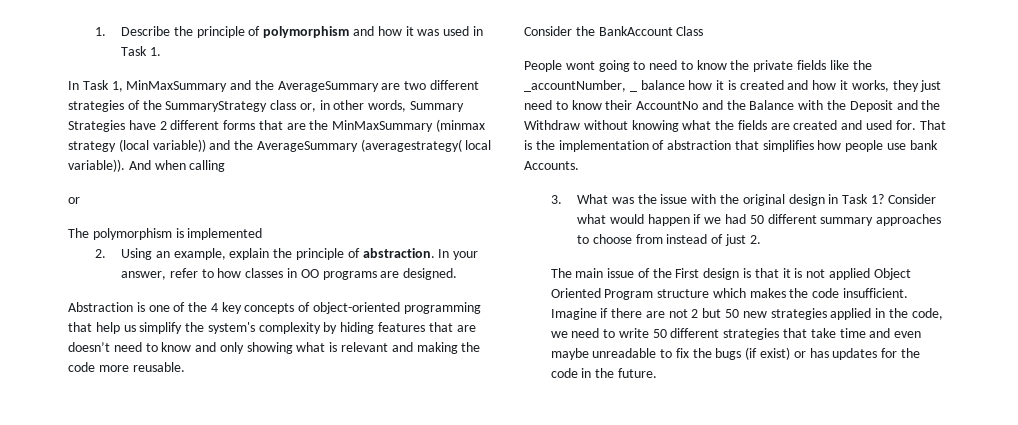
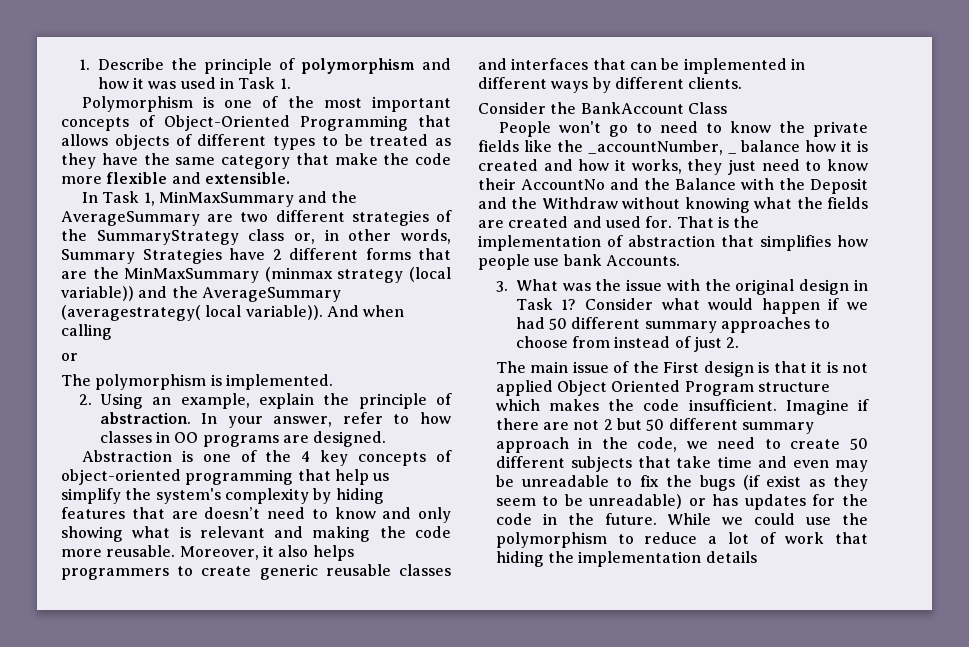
(161, 51) none -> [81,96,451,112] [61,115,451,131] [61,134,451,150] [61,153,451,169] [61,172,290,184] // Polymorphism is one of the most important concepts of Object-Oriented Programming that allows objects of different types to be treated as they have the same category that make the code more flexible and extensible.
[187,228,263,240] implemented -> [225,374,333,390] implemented.
(185, 367) none -> [179,545,354,561] [61,564,451,580] [478,58,805,74] [478,77,743,93] Moreover, it also helps programmers to create generic reusable classes and interfaces that can be implemented in different ways by different clients.
[565,60,630,72] wont going -> [558,121,628,137] won't go
[742,308,872,320] new strategies applied -> [668,418,815,434] [495,437,569,453] different summary approach
[618,328,780,340] write 50 different strategies -> [790,438,868,450] [495,456,632,472] create 50 different subjects
[550,348,589,360] maybe -> [835,460,868,472] [495,475,514,487] may be
[759,347,790,360] exist) -> [766,475,868,491] [495,494,683,509] exist as they seem to be unreadable)
(657, 373) none -> [667,513,868,525] [495,532,868,548] [495,551,757,567] While we could use the polymorphism to reduce a lot of work that hiding the implementation details

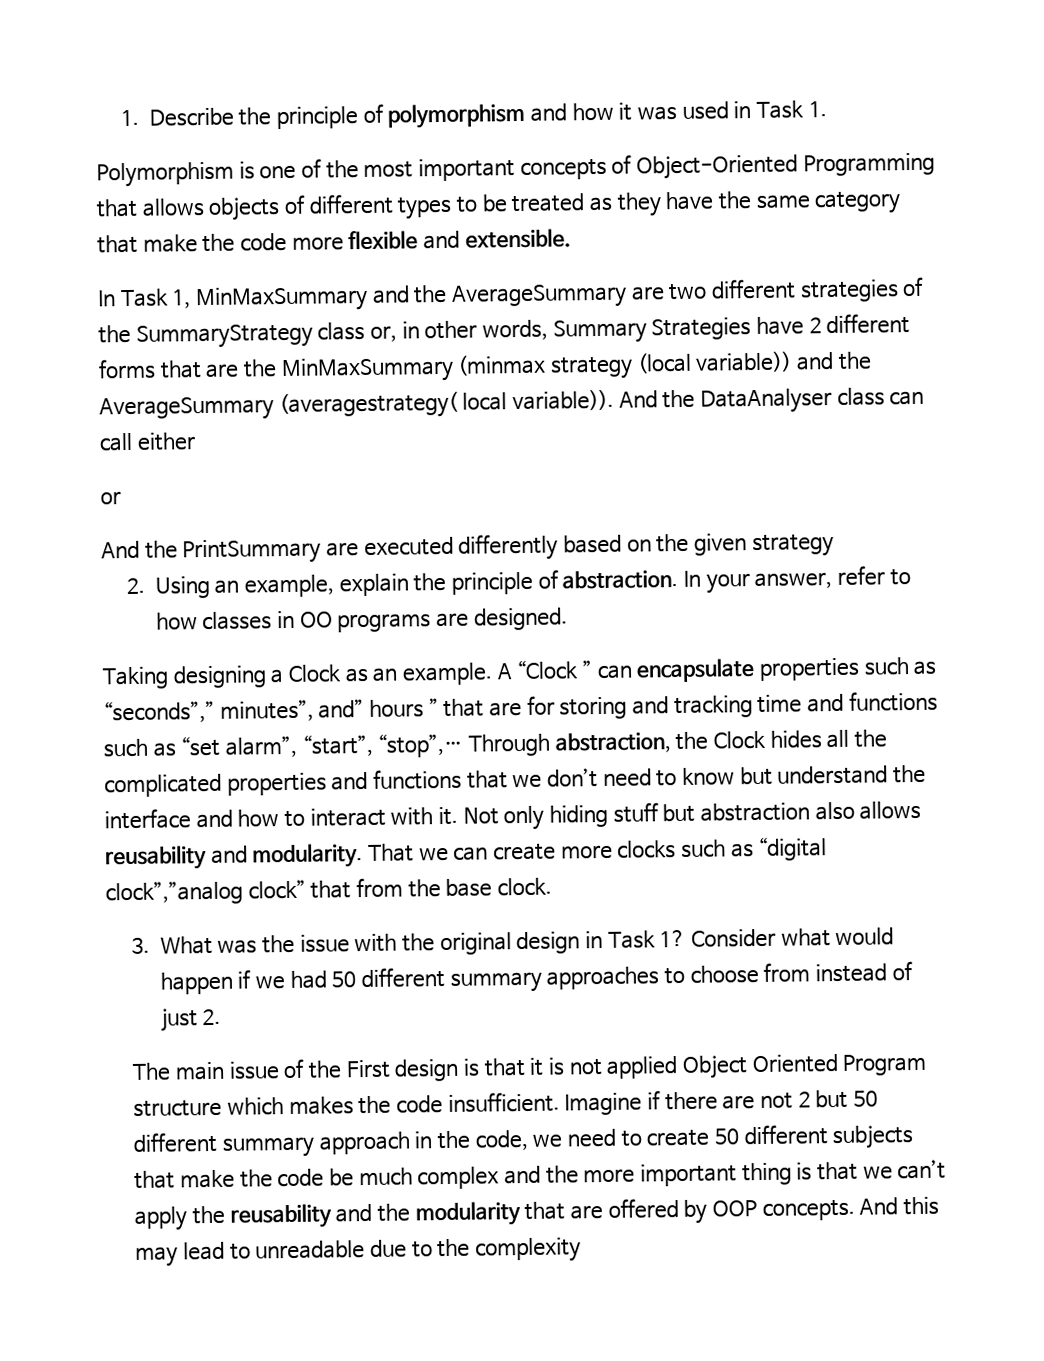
[363,305,405,317] [61,324,112,340] [61,353,78,361] [61,374,333,390] when calling // or // The polymorphism is implemented. -> [662,387,925,414] [99,432,196,452] [100,491,121,505] [101,533,834,565] the DataAnalyser class can call either // or // And the PrintSummary are executed differently based on the given strategy
[81,450,452,466] [61,469,390,485] [61,488,384,504] [61,507,451,523] [61,526,451,542] [61,545,354,561] [61,564,451,580] [478,58,805,74] [478,77,743,93] [478,102,727,114] [498,121,868,137] [478,140,737,155] [741,140,868,152] [478,159,868,175] [478,178,868,194] [478,197,868,213] [478,216,760,228] [478,235,868,251] [478,254,680,270] Abstraction is one of the 4 key concepts of object-oriented programming that help us simplify the system's complexity by hiding features that are doesn’t need to know and only showing what is relevant and making the code more reusable. Moreover, it also helps programmers to create generic reusable classes and interfaces that can be implemented in different ways by different clients. // Consider the BankAccount Class // People won't go to need to know the private fields like the _accountNumber, _ balance how it is created and how it works, they just need to know their AccountNo and the Balance with the Deposit and the Withdraw without knowing what the fields are created and used for. That is the implementation of abstraction that simplifies how people use bank Accounts. -> [102,657,937,690] [103,690,938,724] [103,729,888,758] [104,764,926,798] [104,800,922,831] [105,836,828,871] [105,877,552,906] Taking designing a Clock as an example. A “Clock ” can encapsulate properties such as “seconds”,” minutes”, and” hours ” that are for storing and tracking time and functions such as “set alarm”, “start”, “stop”,… Through abstraction, the Clock hides all the complicated properties and functions that we don’t need to know but understand the interface and how to interact with it. Not only hiding stuff but abstraction also allows reusability and modularity. That we can create more clocks such as “digital clock”,”analog clock” that from the base clock.
[676,456,868,472] [495,475,868,491] [495,494,868,510] [495,513,868,525] [495,532,868,548] [495,551,757,567] take time and even may be unreadable to fix the bugs (if exist as they seem to be unreadable) or has updates for the code in the future. While we could use the polymorphism to reduce a lot of work that hiding the implementation details -> [179,1159,947,1190] [134,1196,939,1231] [135,1237,581,1267] make the code be much complex and the more important thing is that we can’t apply the reusability and the modularity that are offered by OOP concepts. And this may lead to unreadable due to the complexity

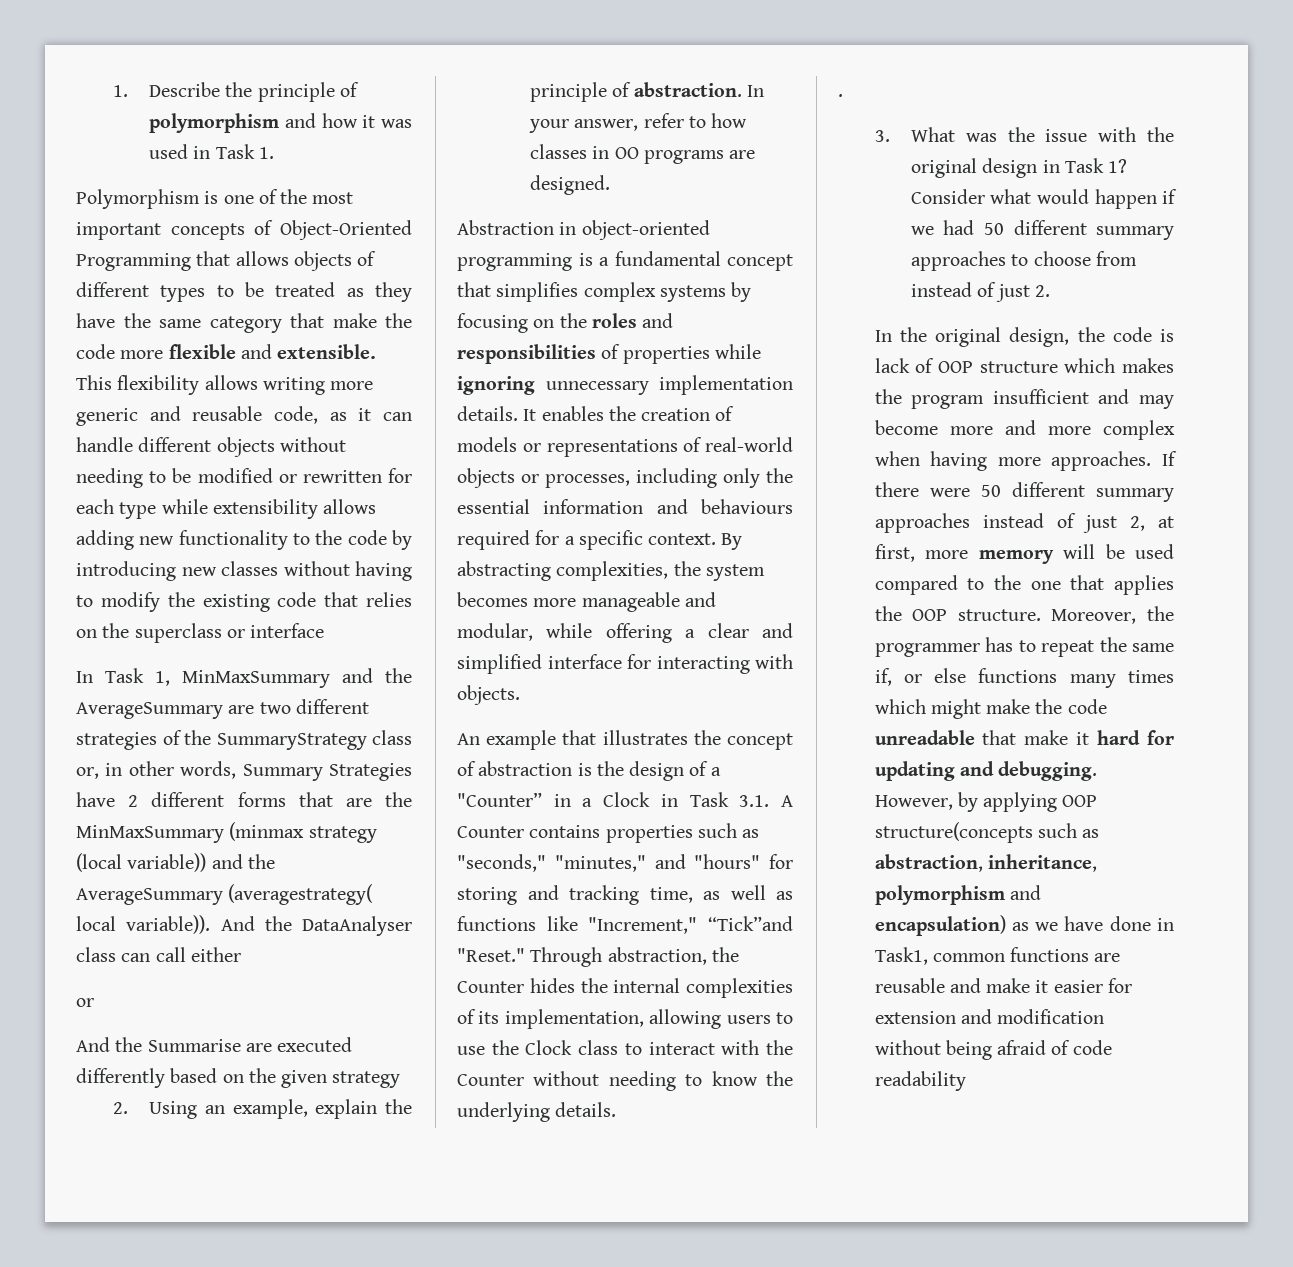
(571, 238) none -> [76,375,374,395] [76,406,412,426] [76,437,346,457] [76,468,412,488] [76,499,377,519] [76,530,412,550] [76,561,412,581] [76,592,412,612] [76,623,325,643] This flexibility allows writing more generic and reusable code, as it can handle different objects without needing to be modified or rewritten for each type while extensibility allows adding new functionality to the code by introducing new classes without having to modify the existing code that relies on the superclass or interface
[182,538,322,565] PrintSummary -> [147,1039,241,1052] Summarise
[102,657,937,690] [103,690,938,724] [103,729,888,758] [104,764,926,798] [104,800,922,831] [105,836,828,871] [105,877,552,906] Taking designing a Clock as an example. A “Clock ” can encapsulate properties such as “seconds”,” minutes”, and” hours ” that are for storing and tracking time and functions such as “set alarm”, “start”, “stop”,… Through abstraction, the Clock hides all the complicated properties and functions that we don’t need to know but understand the interface and how to interact with it. Not only hiding stuff but abstraction also allows reusability and modularity. That we can create more clocks such as “digital clock”,”analog clock” that from the base clock. -> [457,220,710,240] [457,251,793,271] [457,282,752,302] [457,313,674,333] [457,344,761,364] [457,375,793,395] [457,406,735,421] [457,437,793,457] [457,468,793,488] [457,499,793,514] [457,530,743,550] [457,561,765,581] [457,592,716,612] [457,623,793,643] [457,654,793,674] [457,685,520,705] [457,730,793,750] [457,761,721,781] [457,792,793,807] [457,823,760,843] [457,854,793,872] [457,885,793,905] [457,916,793,934] [457,947,739,967] [457,978,793,998] [457,1009,793,1029] [457,1040,793,1055] [457,1071,793,1091] [457,1102,617,1122] [838,94,843,97] Abstraction in object-oriented programming is a fundamental concept that simplifies complex systems by focusing on the roles and responsibilities of properties while ignoring unnecessary implementation details. It enables the creation of models or representations of real-world objects or processes, including only the essential information and behaviours required for a specific context. By abstracting complexities, the system becomes more manageable and modular, while offering a clear and simplified interface for interacting with objects. // An example that illustrates the concept of abstraction is the design of a "Counter” in a Clock in Task 3.1. A Counter contains properties such as "seconds," "minutes," and "hours" for storing and tracking time, as well as functions like "Increment," “Tick”and "Reset." Through abstraction, the Counter hides the internal complexities of its implementation, allowing users to use the Clock class to interact with the Counter without needing to know the underlying details. // .
[132,1053,928,1082] [133,1089,878,1117] [133,1124,914,1158] [134,1159,947,1190] [134,1196,939,1231] [135,1237,581,1267] The main issue of the First design is that it is not applied Object Oriented Program structure which makes the code insufficient. Imagine if there are not 2 but 50 different summary approach in the code, we need to create 50 different subjects that make the code be much complex and the more important thing is that we can’t apply the reusability and the modularity that are offered by OOP concepts. And this may lead to unreadable due to the complexity -> [874,327,1174,347] [874,358,1174,373] [874,389,1174,409] [874,420,1175,440] [874,451,1177,471] [874,482,1174,502] [874,513,1174,533] [874,544,1174,564] [874,575,1174,595] [874,606,1174,624] [874,637,1174,657] [874,668,1174,688] [874,699,1107,719] [874,730,1174,745] [874,761,1098,781] [874,792,1098,812] [874,822,1100,843] [874,854,1097,872] [874,885,1041,905] [874,915,1174,936] [874,947,1121,965] [874,978,1132,993] [874,1009,1105,1024] [874,1040,1112,1060] [874,1071,966,1091] In the original design, the code is lack of OOP structure which makes the program insufficient and may become more and more complex when having more approaches. If there were 50 different summary approaches instead of just 2, at first, more memory will be used compared to the one that applies the OOP structure. Moreover, the programmer has to repeat the same if, or else functions many times which might make the code unreadable that make it hard for updating and debugging. However, by applying OOP structure(concepts such as abstraction, inheritance, polymorphism and encapsulation) as we have done in Task1, common functions are reusable and make it easier for extension and modification without being afraid of code readability

